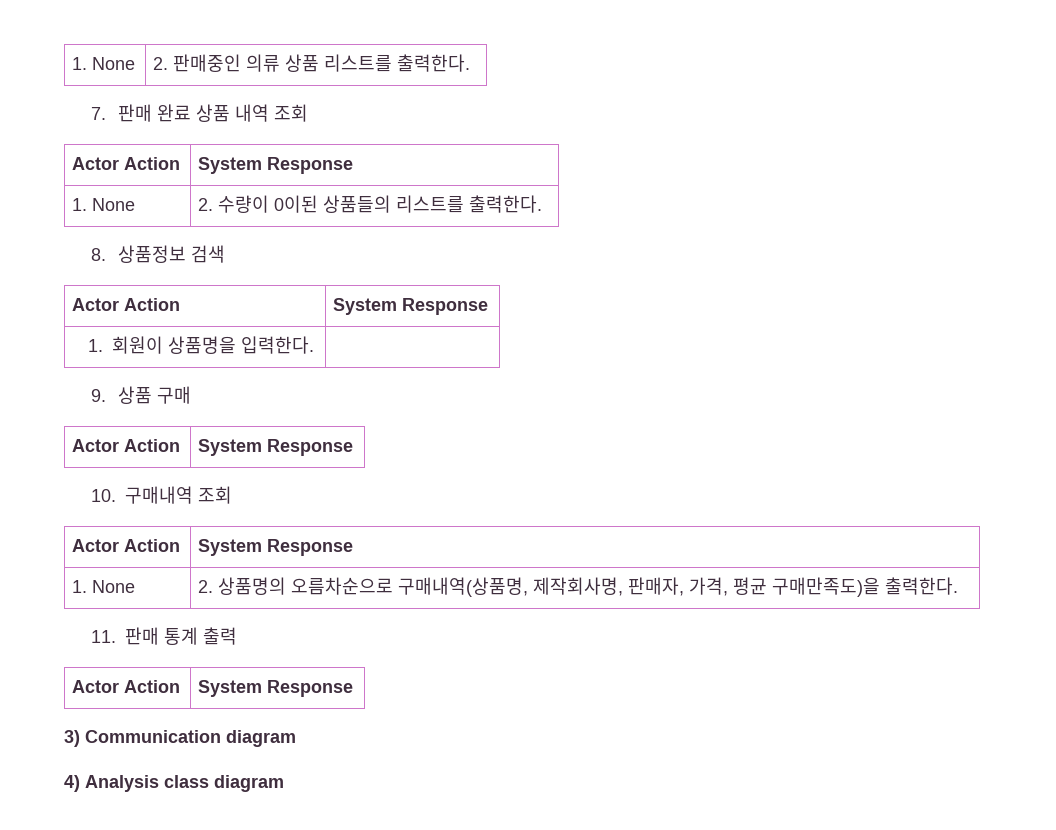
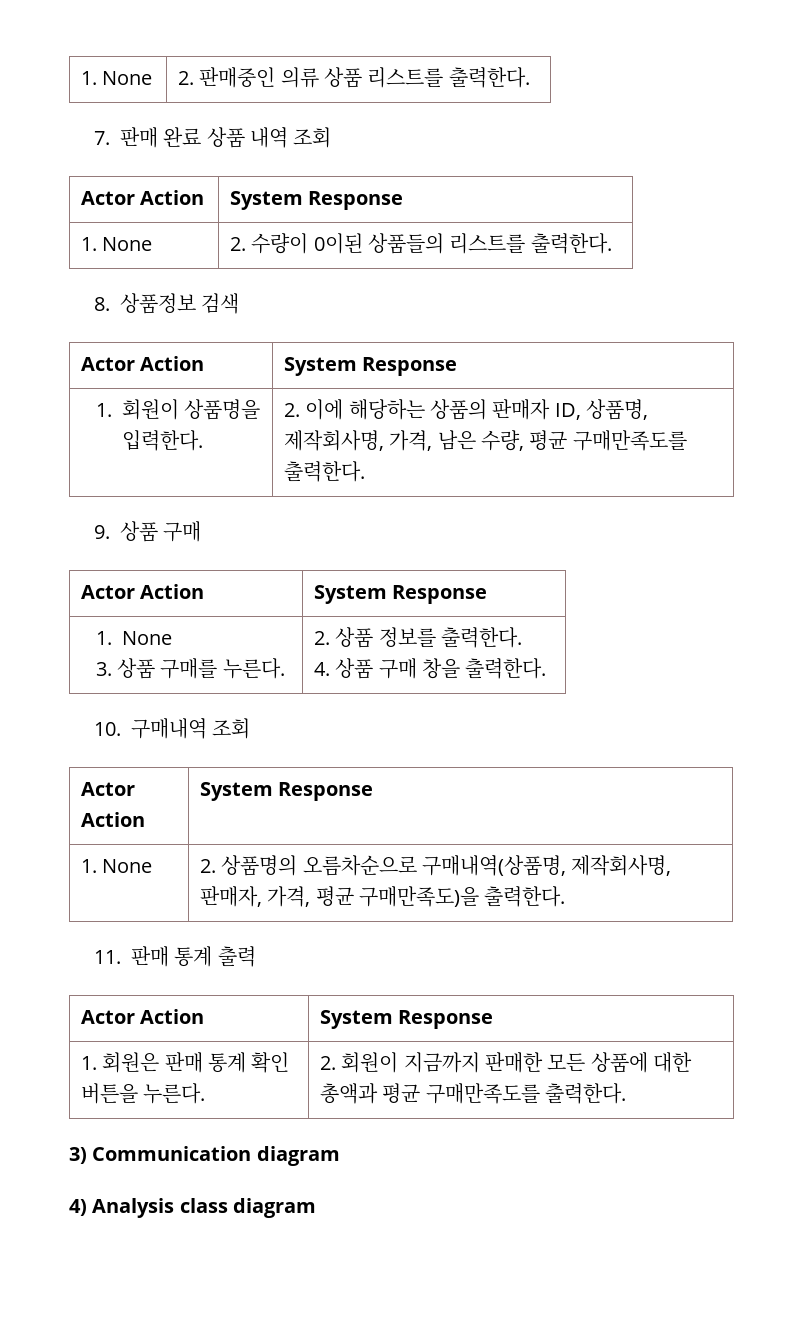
(315, 345) none -> [283,399,649,420] [283,430,687,451] [283,461,365,482] 2. 이에 해당하는 상품의 판매자 ID, 상품명, 제작회사명, 가격, 남은 수량, 평균 구매만족도를 출력한다.
(354, 447) none -> [95,631,172,645] [95,658,285,679] [313,627,522,648] [313,658,547,679] // 1. None // 3. 상품 구매를 누른다. | 2. 상품 정보를 출력한다. // 4. 상품 구매 창을 출력한다.
(354, 688) none -> [80,1052,290,1073] [80,1083,206,1104] [319,1052,693,1073] [319,1083,626,1104] // 1. 회원은 판매 통계 확인 버튼을 누른다. | 2. 회원이 지금까지 판매한 모든 상품에 대한 총액과 평균 구매만족도를 출력한다.

